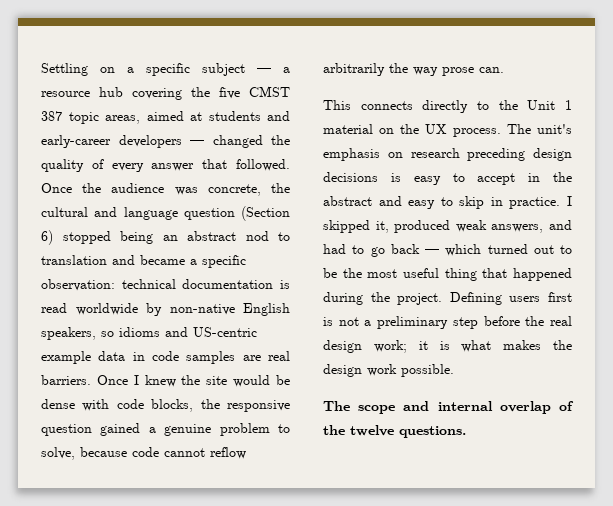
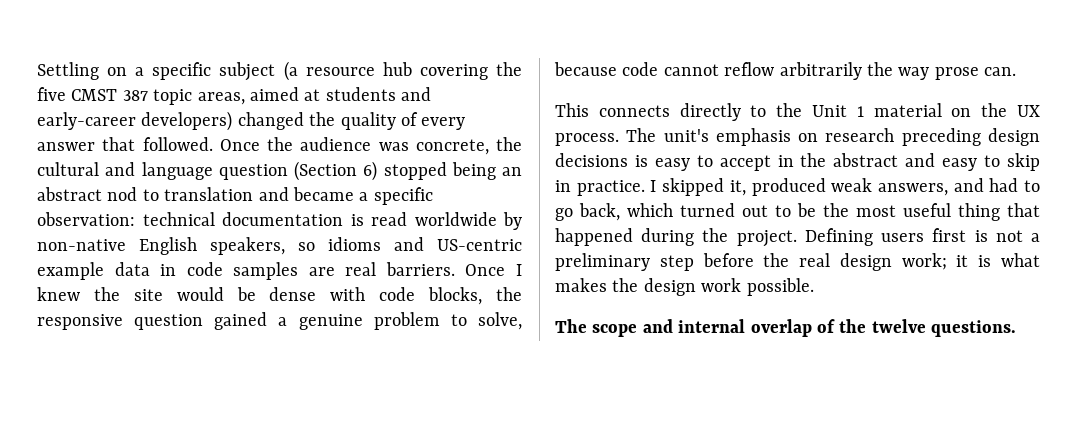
[257,67,290,73] — a -> [283,61,298,81] (a
[118,135,204,148] developers — -> [141,111,233,131] developers)
[390,244,439,254] back — -> [579,203,620,221] back,

